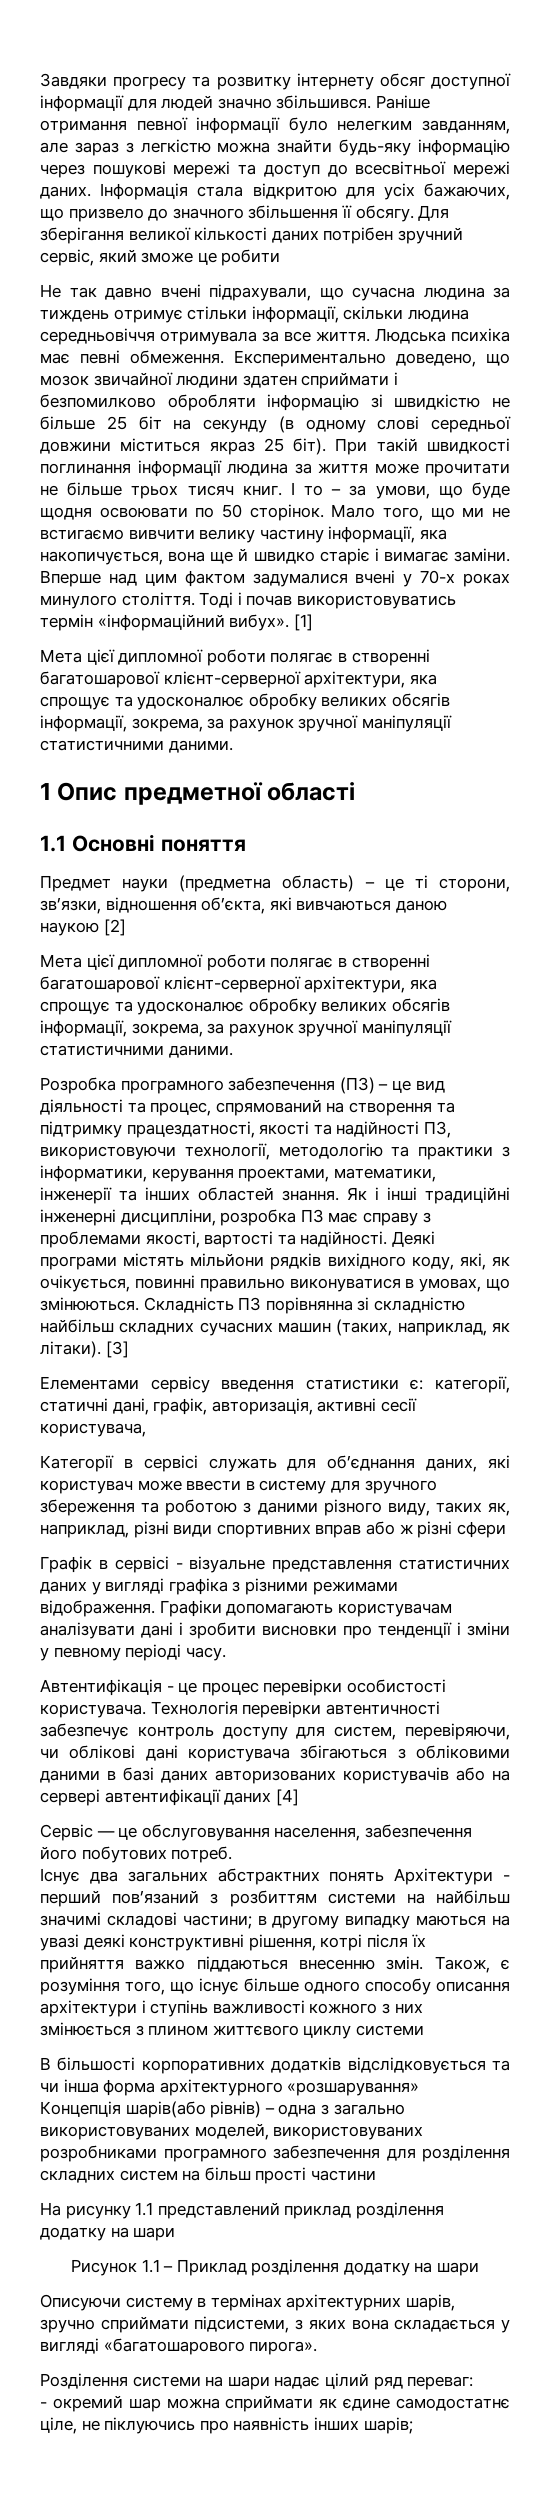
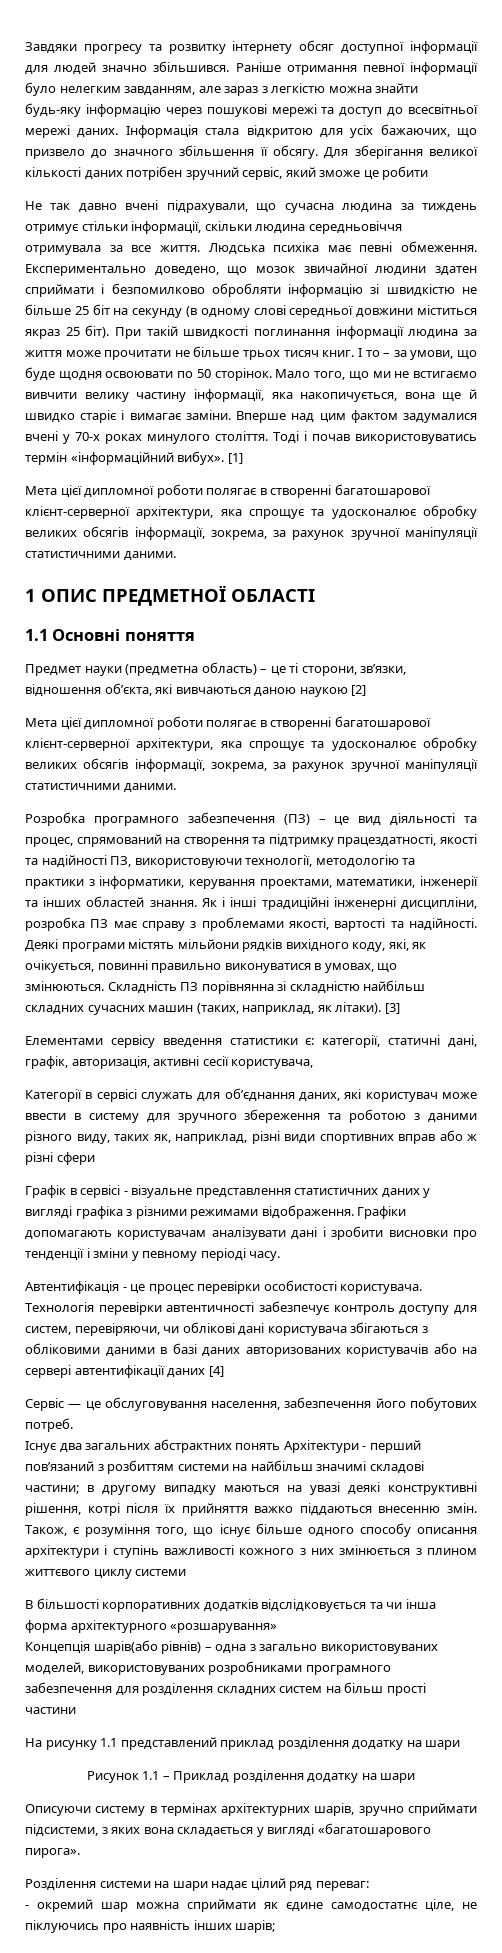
[57,782,356,805] Опис предметної області -> [41,585,315,606] ОПИС ПРЕДМЕТНОЇ ОБЛАСТІ

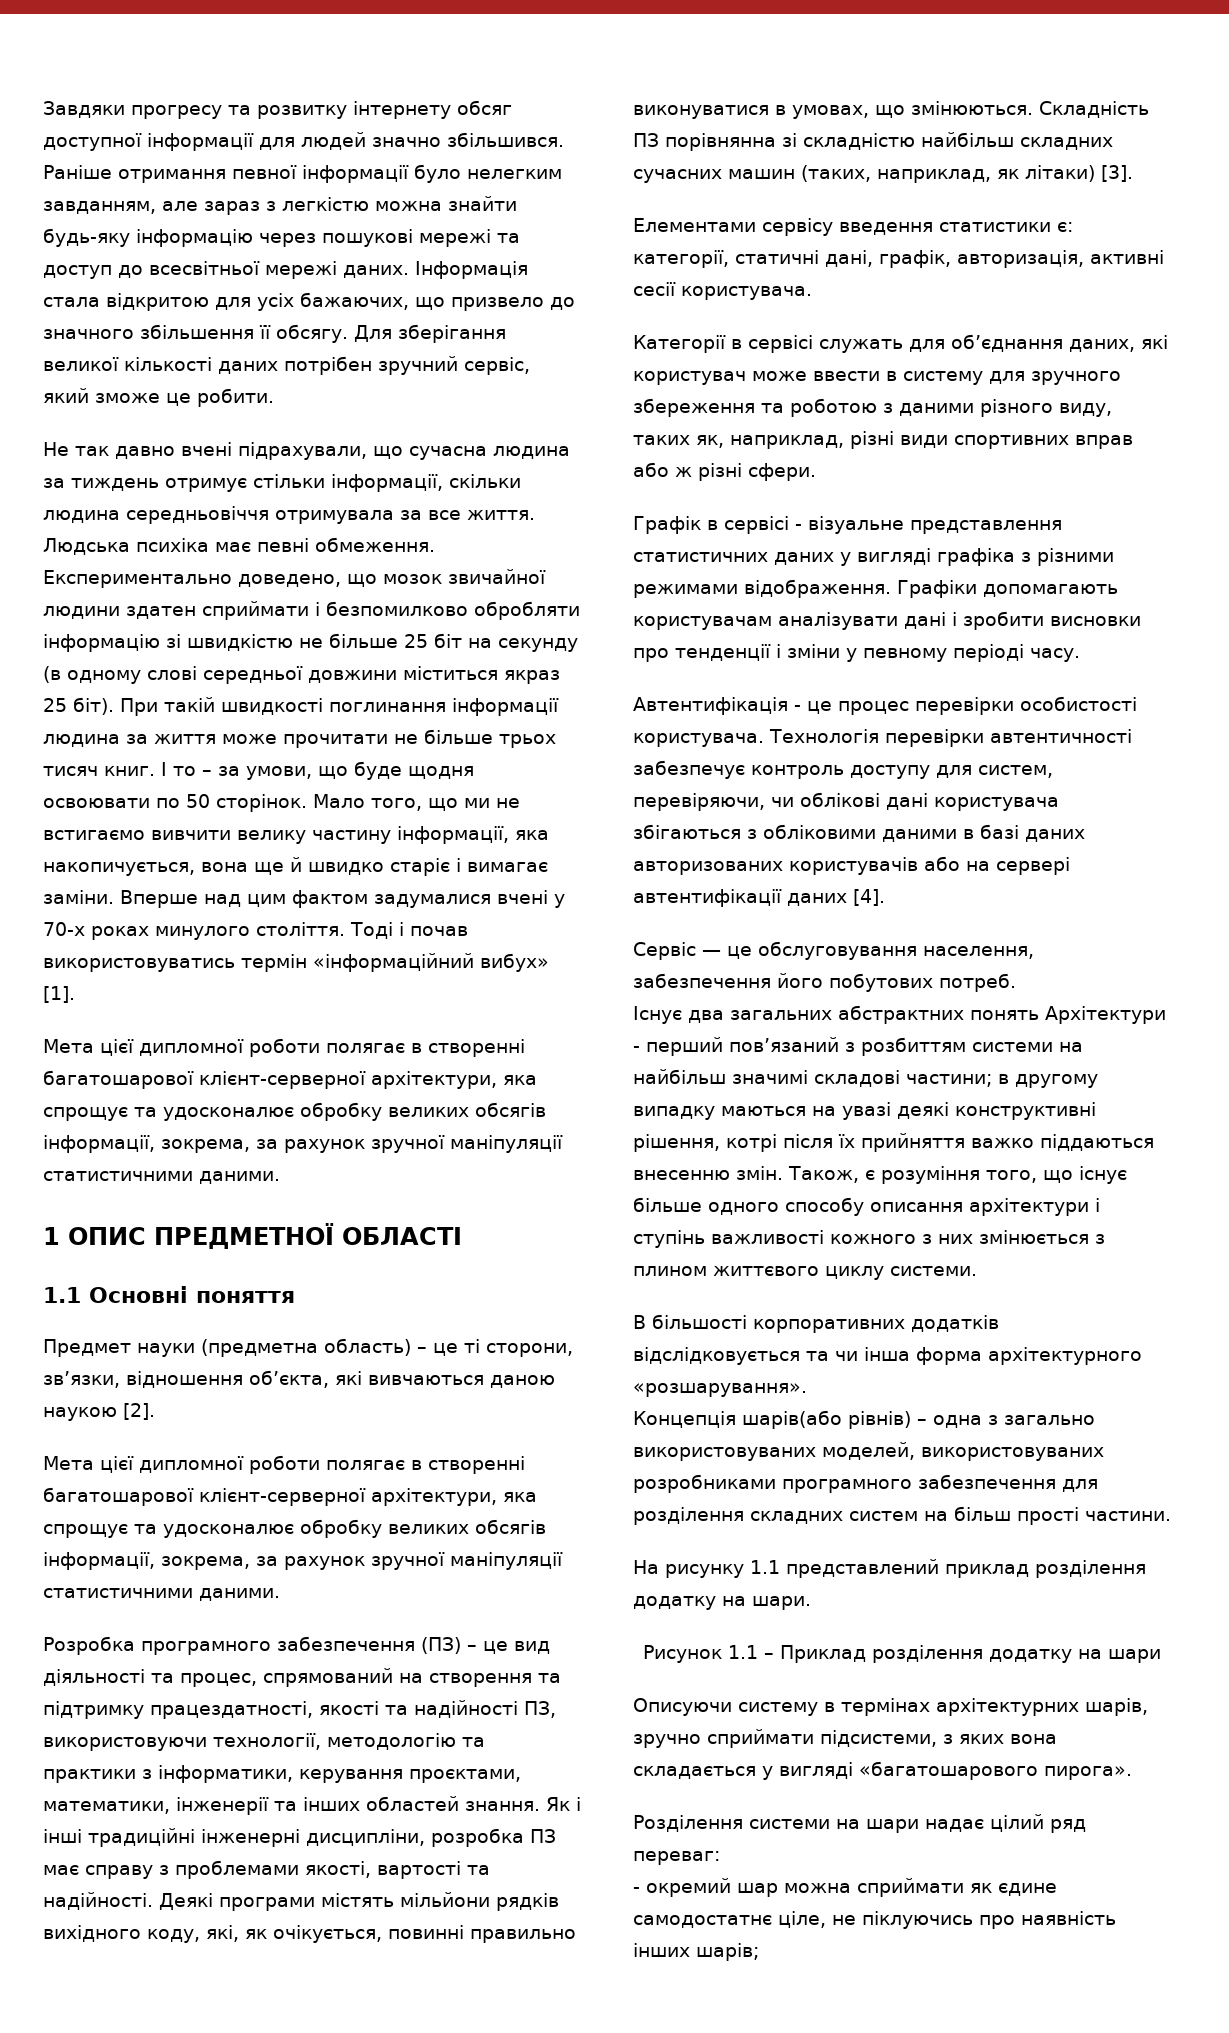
[382,166,429,180] робити -> [197,388,274,407] робити.
[177,451,243,465] вибух». [1] -> [480,953,549,972] [43,986,75,1003] вибух» [1].
[351,685,367,696] [2] -> [123,1403,155,1420] [2].
[259,879,332,889] проектами, -> [409,1769,521,1783] проєктами,
[335,1002,400,1014] літаки). [3] -> [1025,165,1133,182] літаки) [3].
[231,1059,314,1069] користувача, -> [681,286,812,300] користувача.
[56,1152,95,1165] сфери -> [748,463,816,481] сфери.
[208,1366,224,1377] [4] -> [853,889,885,906] [4].
[135,1569,187,1576] системи -> [890,1266,977,1276] системи.
[170,1623,278,1633] «розшарування» -> [633,1383,807,1397] «розшарування».
[25,1707,76,1714] частини -> [1085,1511,1171,1521] частини.
[425,1740,461,1750] шари -> [752,1596,811,1610] шари.

